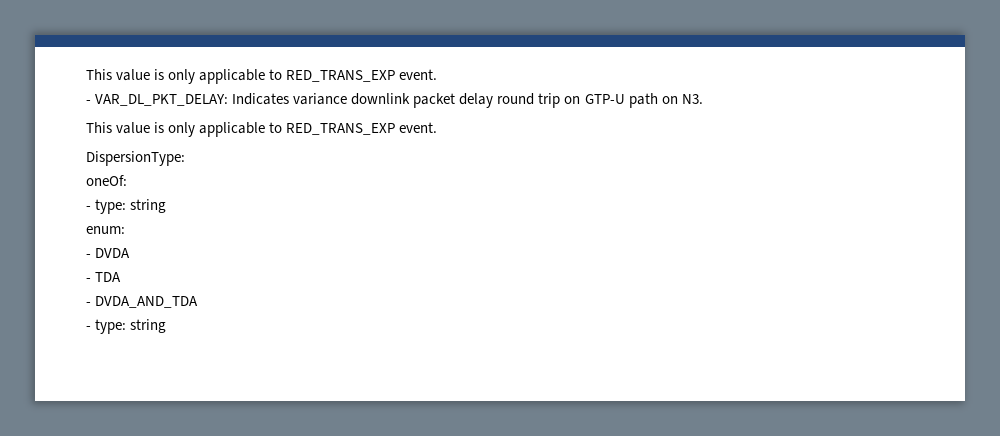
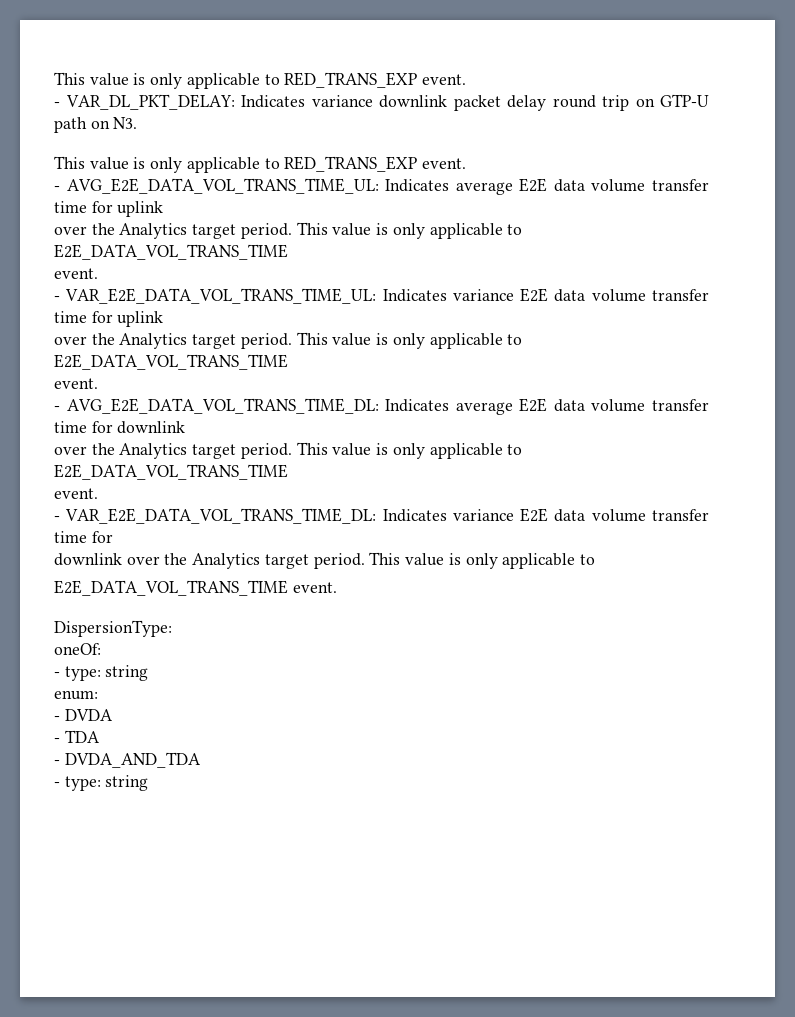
(438, 127) none -> [54,178,709,195] [54,201,164,217] [54,222,523,239] [54,244,288,260] [54,268,98,279] [54,288,709,304] [54,311,164,327] [54,332,523,349] [54,354,288,370] [54,378,98,389] [54,398,709,415] [54,421,186,434] [54,442,523,459] [54,464,288,480] [54,488,98,499] [54,508,709,524] [54,531,113,543] [54,552,595,569] [54,580,337,596] // - AVG_E2E_DATA_VOL_TRANS_TIME_UL: Indicates average E2E data volume transfer time for uplink // over the Analytics target period. This value is only applicable to E2E_DATA_VOL_TRANS_TIME // event. // - VAR_E2E_DATA_VOL_TRANS_TIME_UL: Indicates variance E2E data volume transfer time for uplink // over the Analytics target period. This value is only applicable to E2E_DATA_VOL_TRANS_TIME // event. // - AVG_E2E_DATA_VOL_TRANS_TIME_DL: Indicates average E2E data volume transfer time for downlink // over the Analytics target period. This value is only applicable to E2E_DATA_VOL_TRANS_TIME // event. // - VAR_E2E_DATA_VOL_TRANS_TIME_DL: Indicates variance E2E data volume transfer time for // downlink over the Analytics target period. This value is only applicable to // E2E_DATA_VOL_TRANS_TIME event.

